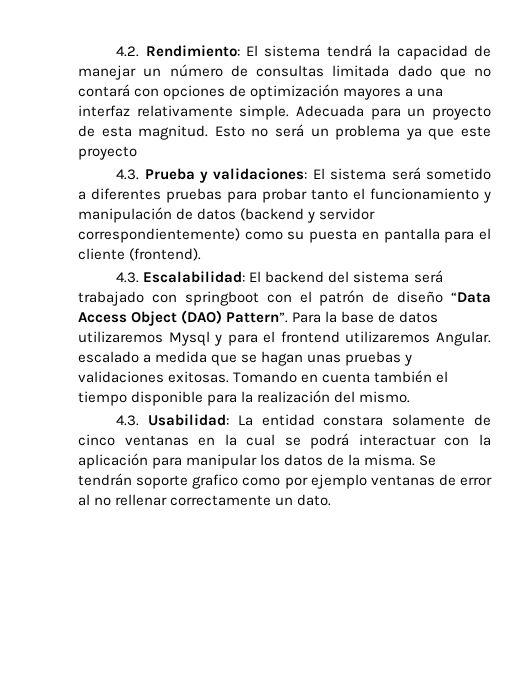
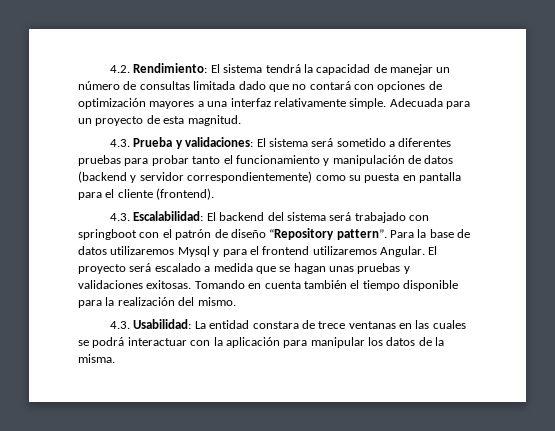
[214,124,492,140] [78,146,137,160] Esto no será un problema ya que este proyecto -> (241, 120) none
[451,292,491,303] [78,310,289,326] “Data Access Object (DAO) Pattern”. -> [269,228,387,240] “Repository pattern”.
(491, 338) none -> [428,246,438,255] [78,263,152,274] El proyecto será
[392,414,491,426] [78,434,276,446] solamente de cinco ventanas en la cual -> [301,320,466,329] de trece ventanas en las cuales
[419,455,437,466] [78,473,492,489] [78,494,332,506] Se tendrán soporte grafico como por ejemplo ventanas de error al no rellenar correctamente un dato. -> (115, 358) none

